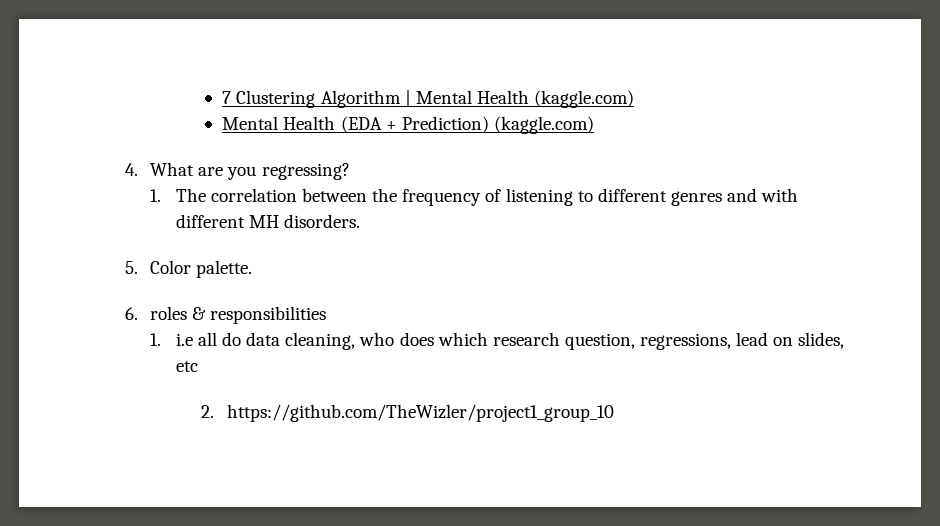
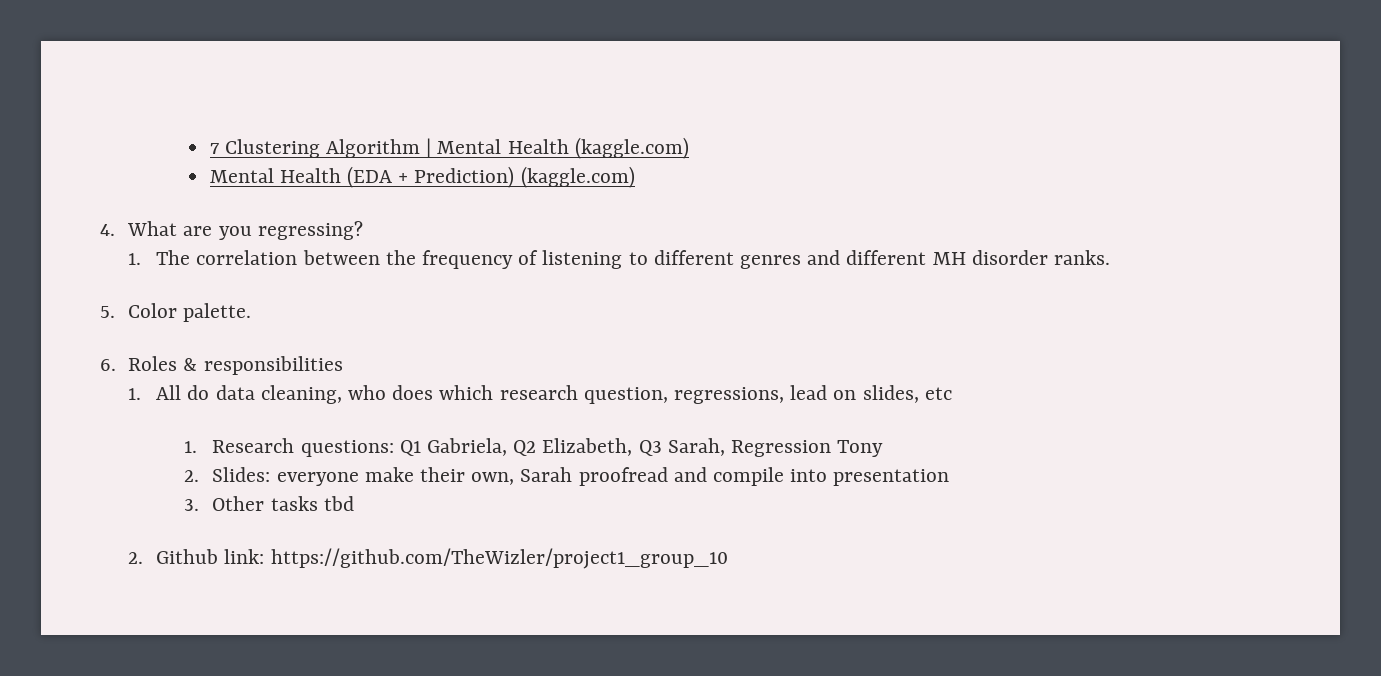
[761,188,799,202] with -> (841, 257) none
[284,214,361,228] disorders. -> [971,250,1111,265] disorder ranks.
[150,306,188,320] roles -> [128,356,178,371] Roles
[175,332,217,346] i.e all -> [156,385,182,400] All
[201,405,215,418] 2. -> [184,438,884,457] [184,467,950,486] [184,496,354,511] [128,549,265,564] 1. Research questions: Q1 Gabriela, Q2 Elizabeth, Q3 Sarah, Regression Tony // 2. Slides: everyone make their own, Sarah proofread and compile into presentation // 3. Other tasks tbd // 2. Github link:

